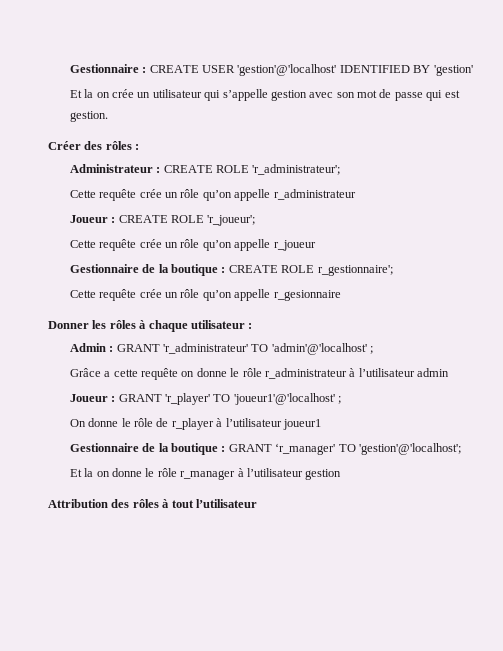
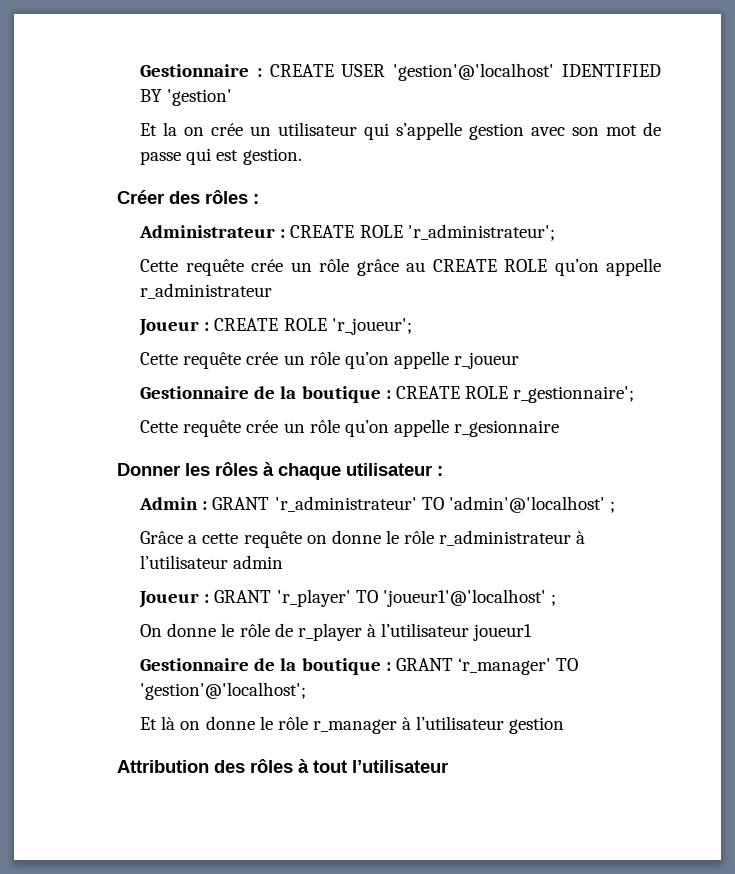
(200, 193) none -> [356,259,548,276] grâce au CREATE ROLE
[84,468,94,477] la -> [161,716,176,730] là

